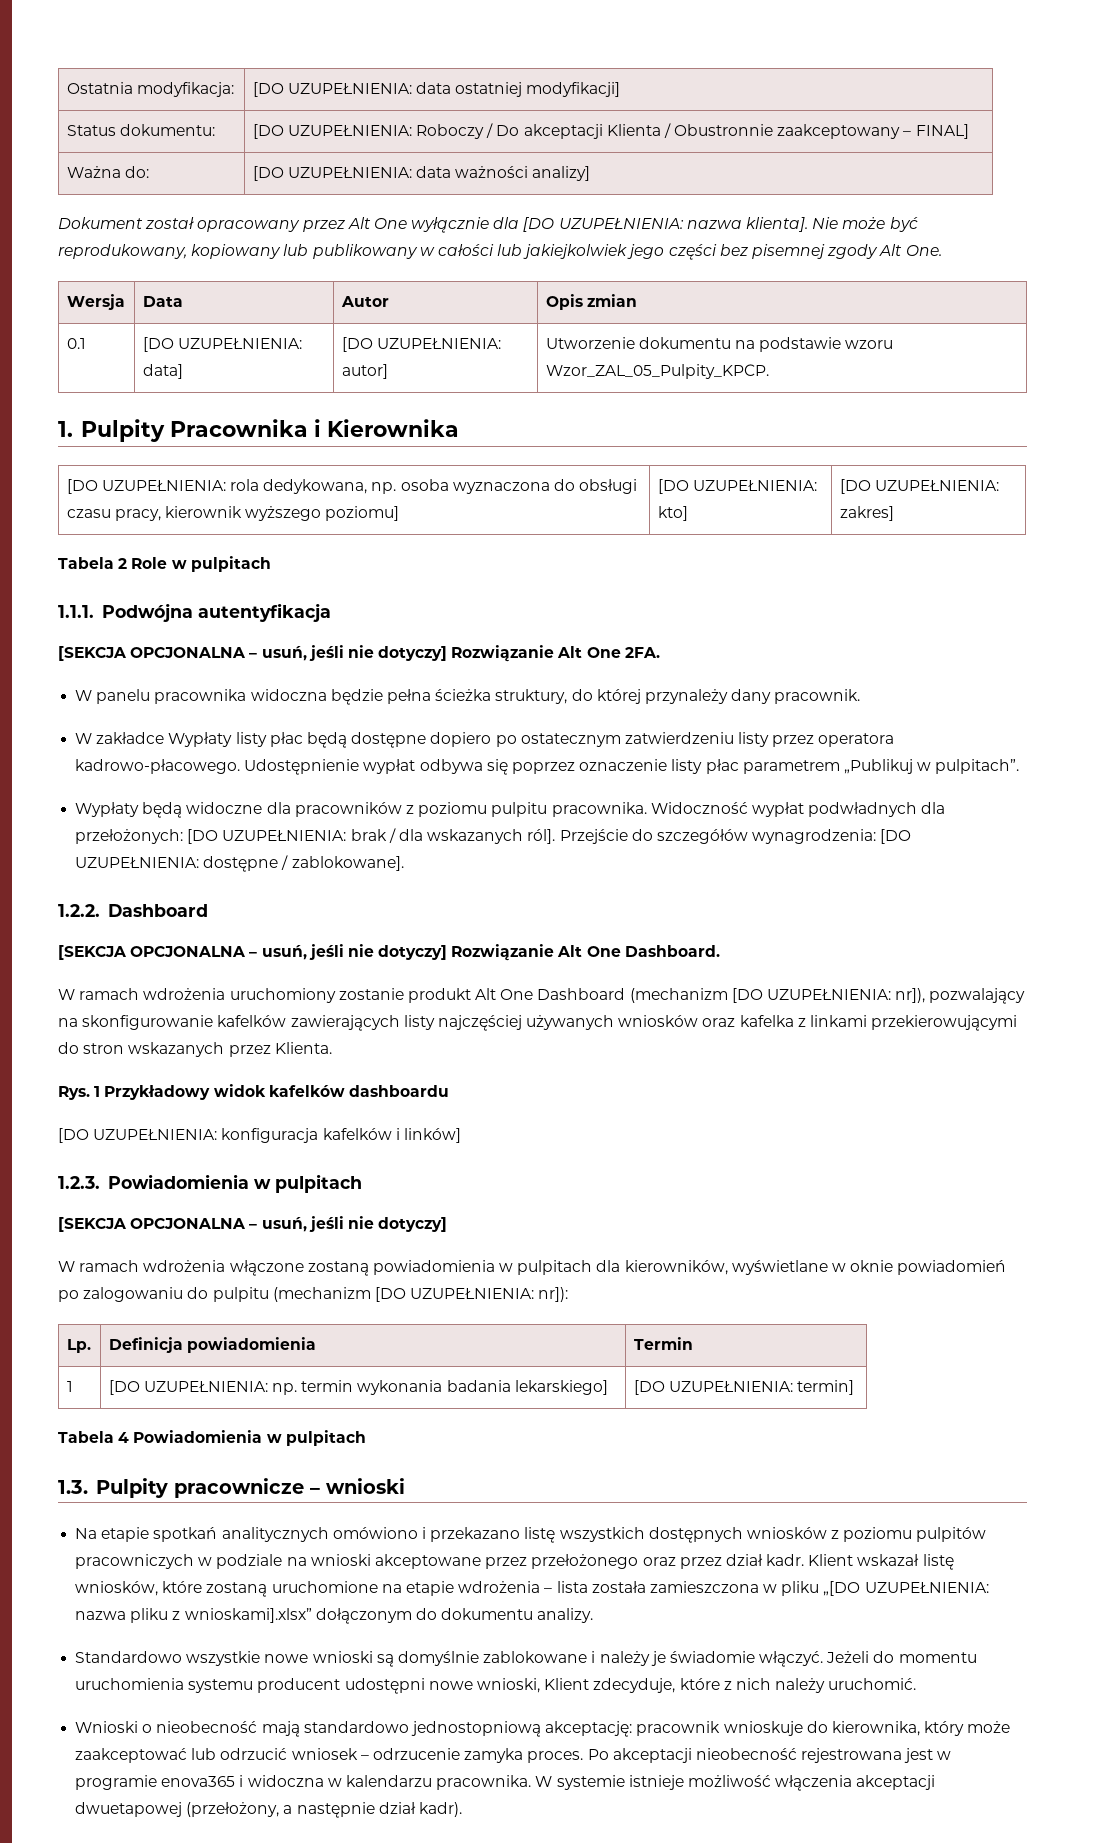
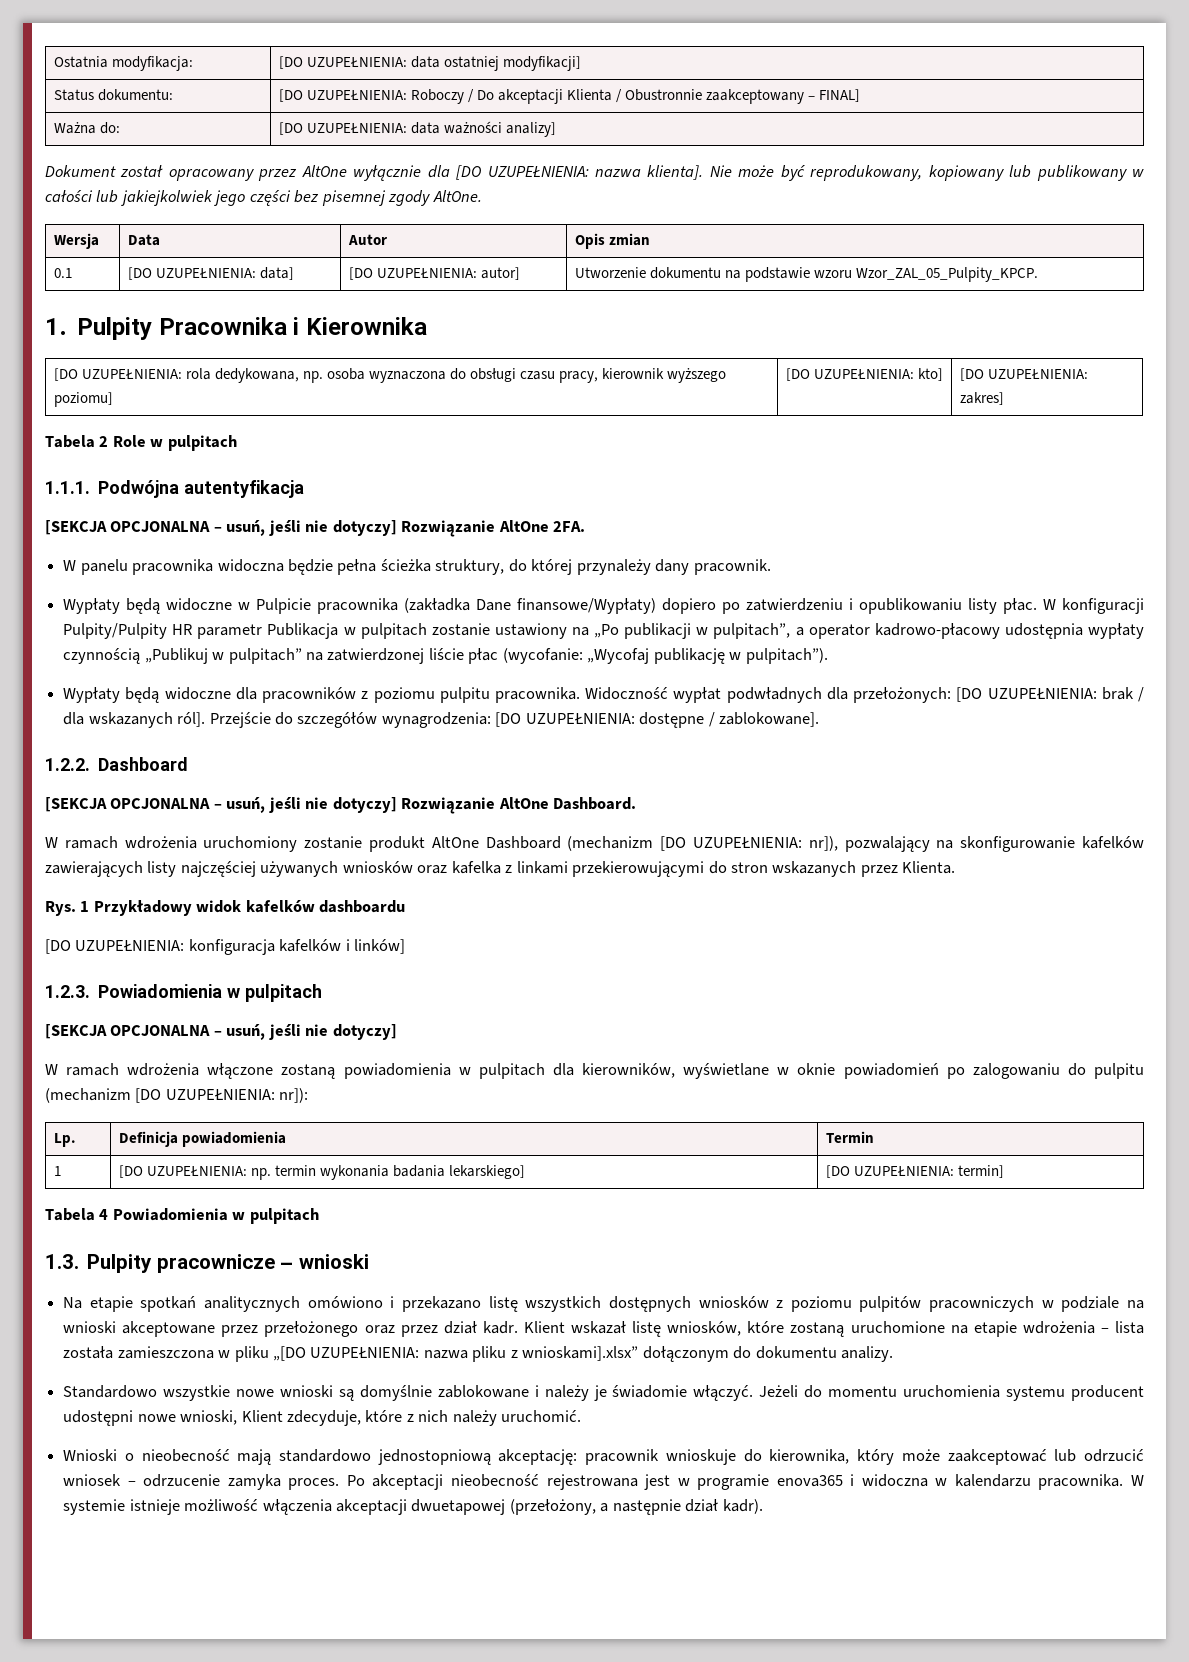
[347,217,407,229] Alt One -> [301,165,347,177] AltOne
[879,244,942,256] Alt One. -> [432,190,482,202] AltOne.
[557,646,621,658] Alt One -> [498,520,549,532] AltOne
[75,732,895,748] [75,759,1020,775] W zakładce Wypłaty listy płac będą dostępne dopiero po ostatecznym zatwierdzeniu listy przez operatora kadrowo-płacowego. Udostępnienie wypłat odbywa się poprzez oznaczenie listy płac parametrem „Publikuj w pulpitach”. -> [63,598,1144,614] [63,623,1145,639] [63,648,828,664] Wypłaty będą widoczne w Pulpicie pracownika (zakładka Dane finansowe/Wypłaty) dopiero po zatwierdzeniu i opublikowaniu listy płac. W konfiguracji Pulpity/Pulpity HR parametr Publikacja w pulpitach zostanie ustawiony na „Po publikacji w pulpitach”, a operator kadrowo-płacowy udostępnia wypłaty czynnością „Publikuj w pulpitach” na zatwierdzonej liście płac (wycofanie: „Wycofaj publikację w pulpitach”).
[557,945,621,957] Alt One -> [498,797,549,809] AltOne
[475,988,534,1000] Alt One -> [431,836,479,848] AltOne

